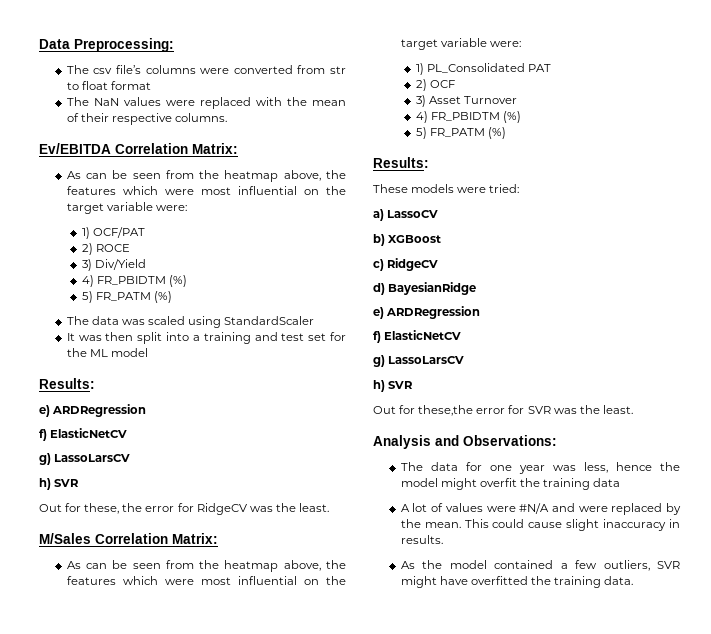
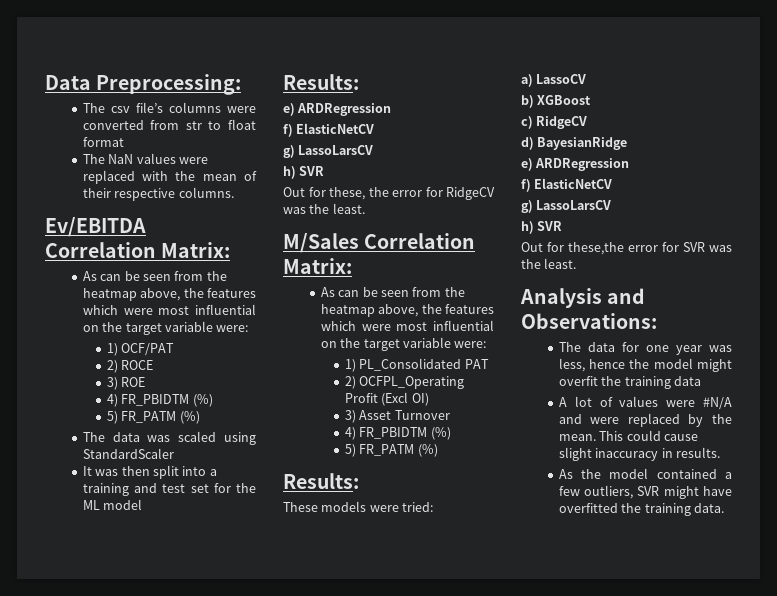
[94,259,146,270] Div/Yield -> [121,377,146,387] ROE
[429,80,455,88] OCF -> [359,376,465,389] [344,392,429,406] OCFPL_Operating Profit (Excl OI)

